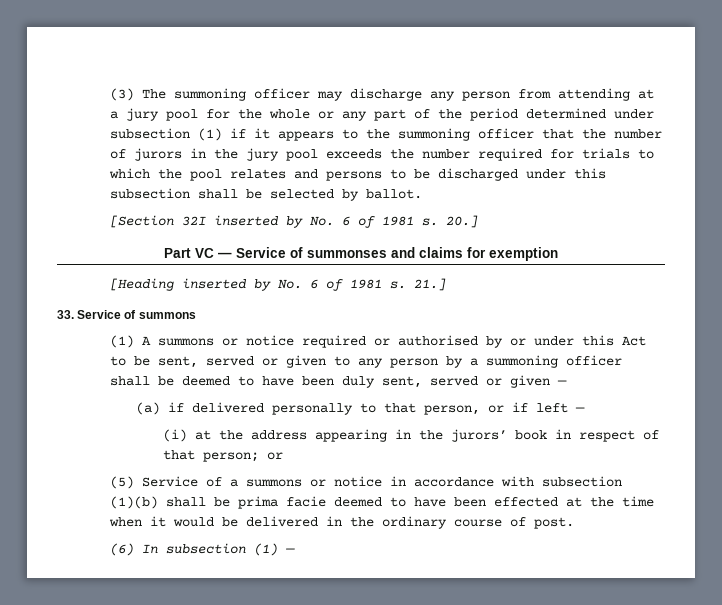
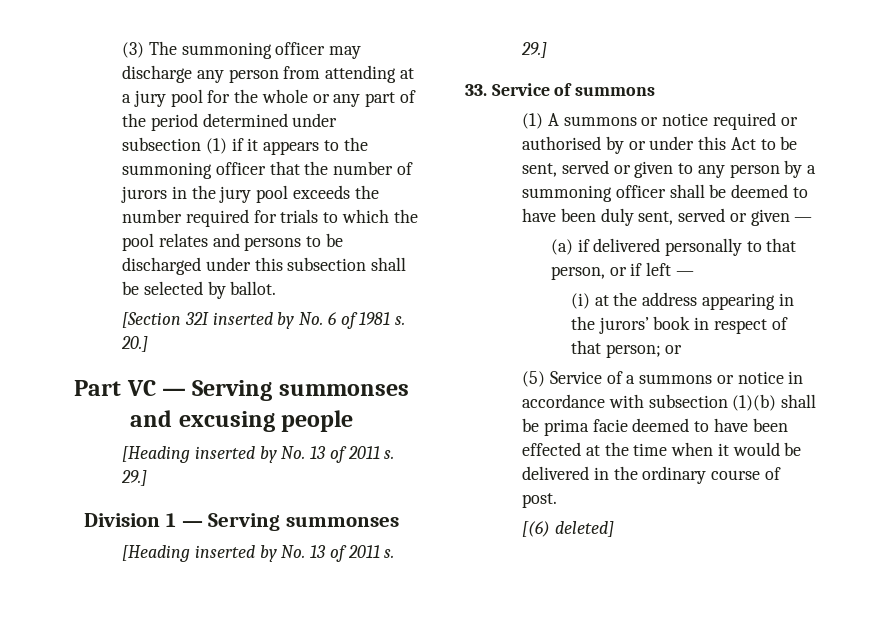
[236,247,558,261] [109,278,446,291] Service of summonses and claims for exemption // [Heading inserted by No. 6 of 1981 s. 21.] -> [192,380,409,401] [130,410,353,432] [122,446,395,463] [121,470,148,486] [84,513,399,531] [122,545,395,562] [521,42,548,58] Serving summonses and excusing people // [Heading inserted by No. 13 of 2011 s. 29.] // Division 1 — Serving summonses // [Heading inserted by No. 13 of 2011 s. 29.]
[109,543,295,556] (6) In subsection (1) — -> [522,521,614,537] [(6) deleted]

